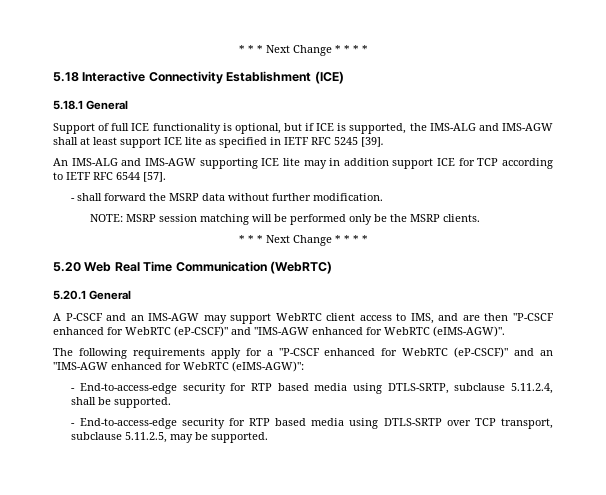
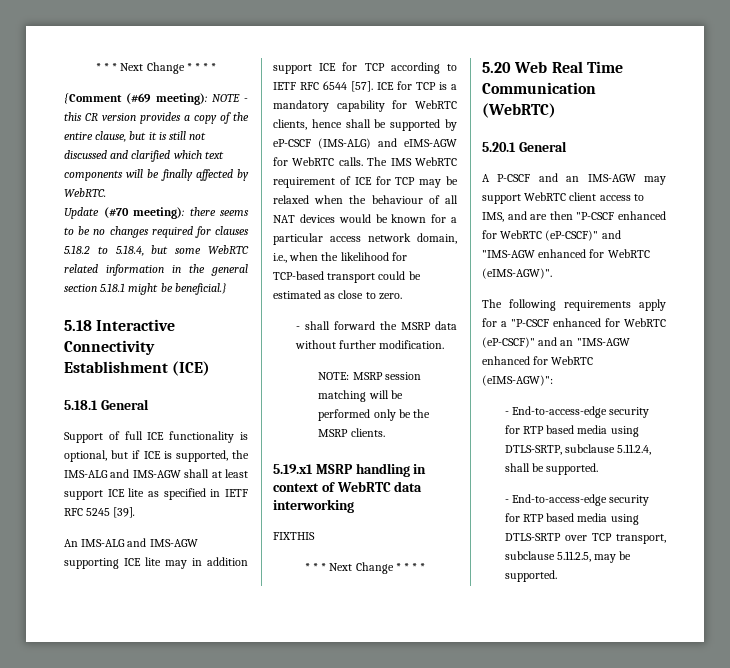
[238,45,368,56] * * * Next Change * * * * -> [95,62,217,74] [64,93,248,105] [64,112,249,124] [64,131,207,142] [64,150,224,162] [64,169,249,181] [64,188,106,197] [64,207,249,219] [64,226,249,238] [64,245,249,256] [64,264,248,276] [64,283,227,295] * * * Next Change * * * * // {Comment (#69 meeting): NOTE - this CR version provides a copy of the entire clause, but it is still not discussed and clarified which text components will be finally affected by WebRTC. // Update (#70 meeting): there seems to be no changes required for clauses 5.18.2 to 5.18.4, but some WebRTC related information in the general section 5.18.1 might be beneficial.}
(166, 177) none -> [377,81,457,90] [273,100,457,112] [273,119,457,131] [273,138,457,149] [273,157,457,166] [273,176,458,188] [273,195,458,204] [273,214,457,223] [273,233,457,245] [273,252,407,263] [273,271,421,283] [273,290,402,300] ICE for TCP is a mandatory capability for WebRTC clients, hence shall be supported by eP-CSCF (IMS-ALG) and eIMS-AGW for WebRTC calls. The IMS WebRTC requirement of ICE for TCP may be relaxed when the behaviour of all NAT devices would be known for a particular access network domain, i.e., when the likelihood for TCP-based transport could be estimated as close to zero.
(480, 218) none -> [273,463,427,477] [273,481,423,492] [273,499,354,513] [273,532,315,540] // 5.19.x1 MSRP handling in context of WebRTC data interworking // FIXTHIS

